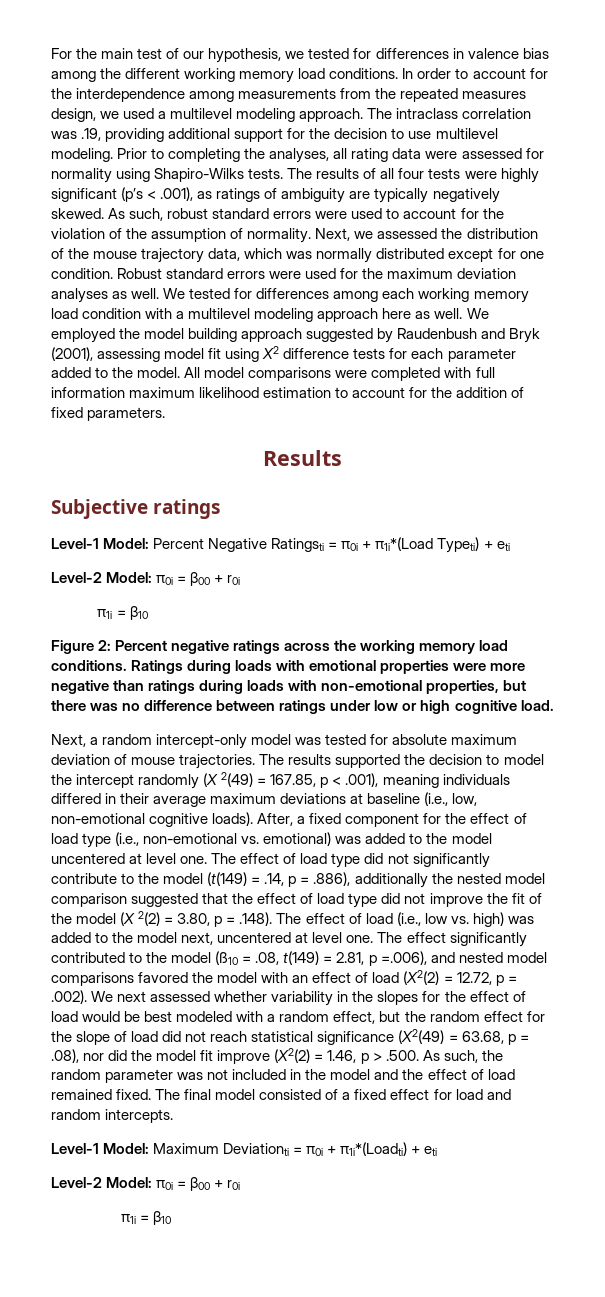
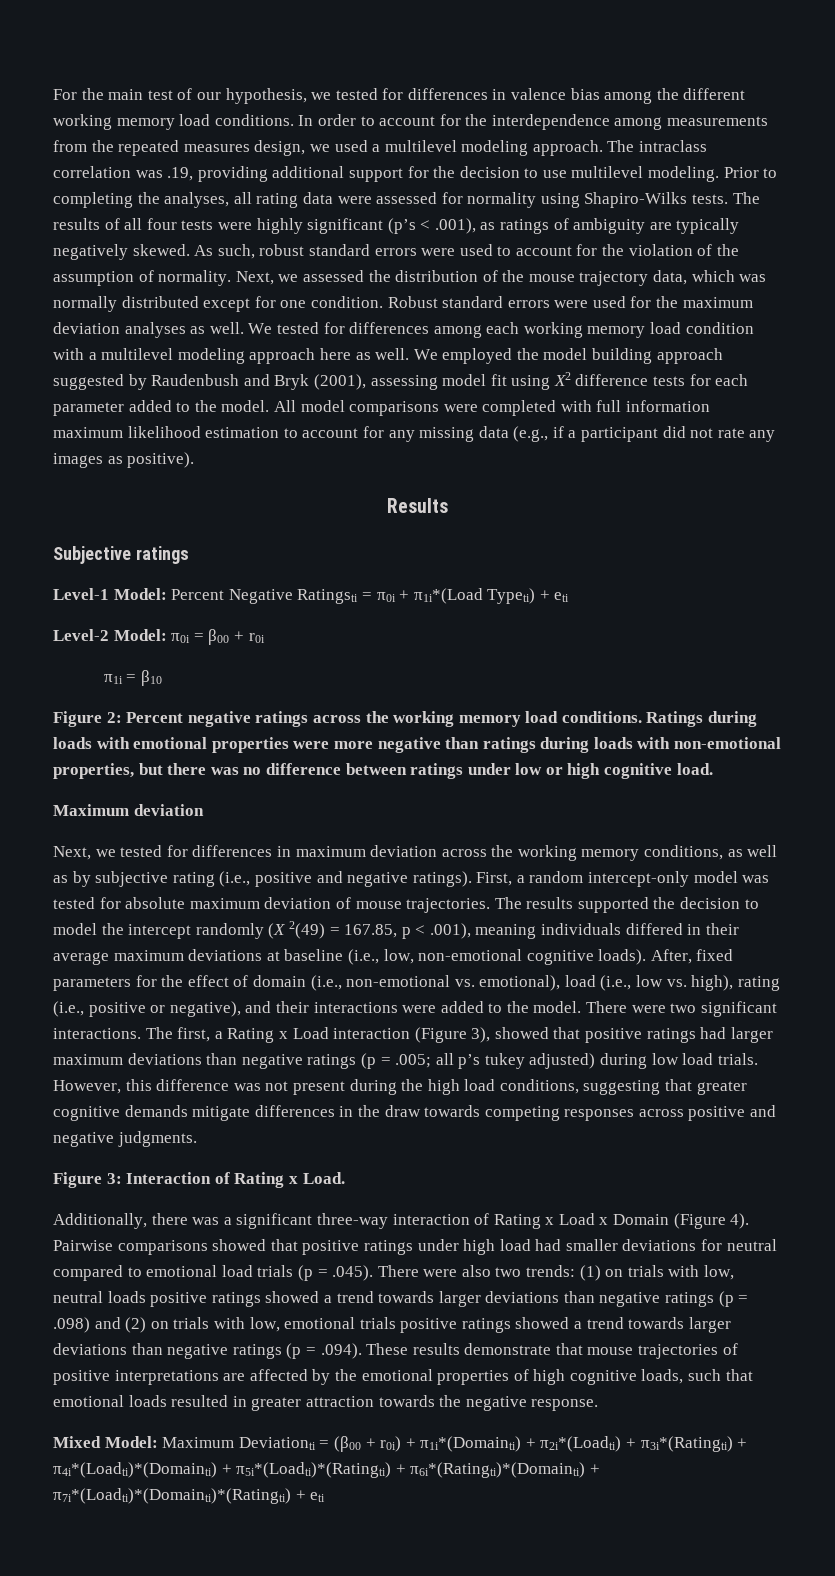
[431,387,525,398] [51,407,166,421] the addition of fixed parameters. -> [388,426,776,442] [53,452,195,468] any missing data (e.g., if a participant did not rate any images as positive).
[51,734,86,747] // Next, -> [53,804,204,816] [53,845,778,861] [53,871,513,887] // Maximum deviation // Next, we tested for differences in maximum deviation across the working memory conditions, as well as by subjective rating (i.e., positive and negative ratings). First,
[297,813,527,827] [51,833,112,848] a fixed component for the effect of load type -> [696,949,734,961] [53,975,306,991] fixed parameters for the effect of domain
[263,832,492,846] [51,853,490,868] [51,872,545,888] [51,893,542,908] [51,911,534,927] [51,932,527,947] [51,951,547,966] [51,970,517,986] [51,990,526,1006] [51,1011,545,1024] [51,1029,529,1045] [51,1048,503,1064] [51,1069,515,1083] [51,1089,511,1100] [51,1109,174,1123] [51,1142,438,1156] [51,1177,241,1191] [120,1211,171,1225] emotional) was added to the model uncentered at level one. The effect of load type did not significantly contribute to the model (t(149) = .14, p = .886), additionally the nested model comparison suggested that the effect of load type did not improve the fit of the model (X 2(2) = 3.80, p = .148). The effect of load (i.e., low vs. high) was added to the model next, uncentered at level one. The effect significantly contributed to the model (ß10 = .08, t(149) = 2.81, p =.006), and nested model comparisons favored the model with an effect of load (X2(2) = 12.72, p = .002). We next assessed whether variability in the slopes for the effect of load would be best modeled with a random effect, but the random effect for the slope of load did not reach statistical significance (X2(49) = 63.68, p = .08), nor did the model fit improve (X2(2) = 1.46, p > .500. As such, the random parameter was not included in the model and the effect of load remained fixed. The final model consisted of a fixed effect for load and random intercepts. // Level-1 Model: Maximum Deviationti = π0i + π1i*(Loadti) + eti // Level-2 Model: π0i = β00 + r0i // π1i = β10 -> [479,975,780,991] [53,1001,777,1017] [53,1027,773,1043] [53,1053,758,1069] [53,1079,747,1095] [53,1105,777,1121] [53,1131,197,1147] [53,1172,345,1188] [53,1213,750,1229] [53,1239,777,1255] [53,1265,735,1281] [53,1291,749,1307] [53,1317,731,1333] [53,1343,738,1359] [53,1369,753,1385] [53,1395,599,1411] [53,1436,748,1452] [53,1462,600,1478] [53,1488,326,1504] emotional), load (i.e., low vs. high), rating (i.e., positive or negative), and their interactions were added to the model. There were two significant interactions. The first, a Rating x Load interaction (Figure 3), showed that positive ratings had larger maximum deviations than negative ratings (p = .005; all p’s tukey adjusted) during low load trials. However, this difference was not present during the high load conditions, suggesting that greater cognitive demands mitigate differences in the draw towards competing responses across positive and negative judgments. // Figure 3: Interaction of Rating x Load. // Additionally, there was a significant three-way interaction of Rating x Load x Domain (Figure 4). Pairwise comparisons showed that positive ratings under high load had smaller deviations for neutral compared to emotional load trials (p = .045). There were also two trends: (1) on trials with low, neutral loads positive ratings showed a trend towards larger deviations than negative ratings (p = .098) and (2) on trials with low, emotional trials positive ratings showed a trend towards larger deviations than negative ratings (p = .094). These results demonstrate that mouse trajectories of positive interpretations are affected by the emotional properties of high cognitive loads, such that emotional loads resulted in greater attraction towards the negative response. // Mixed Model: Maximum Deviationti = (β00 + r0i) + π1i*(Domainti) + π2i*(Loadti) + π3i*(Ratingti) + π4i*(Loadti)*(Domainti) + π5i*(Loadti)*(Ratingti) + π6i*(Ratingti)*(Domainti) + π7i*(Loadti)*(Domainti)*(Ratingti) + eti

